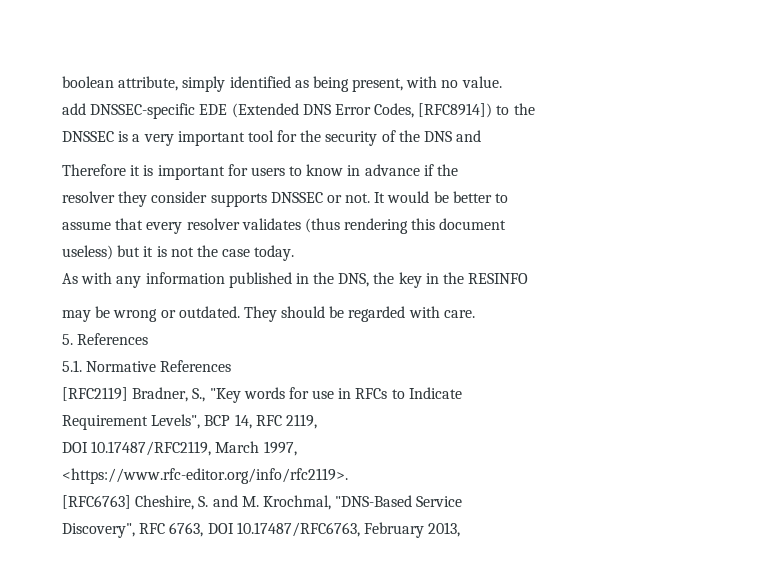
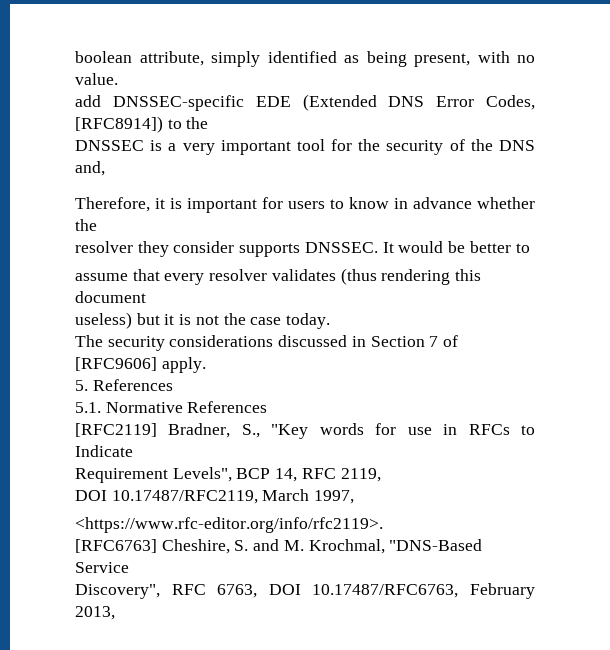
[456,130,482,142] [62,164,126,176] and // Therefore -> [75,161,105,176] [75,197,150,212] and, // Therefore,
[423,164,434,176] if -> [477,197,535,209] whether
[270,192,371,203] DNSSEC or not. -> [304,242,378,253] DNSSEC.
[62,272,529,288] [62,306,475,322] As with any information published in the DNS, the key in the RESINFO // may be wrong or outdated. They should be regarded with care. -> [75,335,459,351] [75,357,206,373] The security considerations discussed in Section 7 of [RFC9606] apply.

